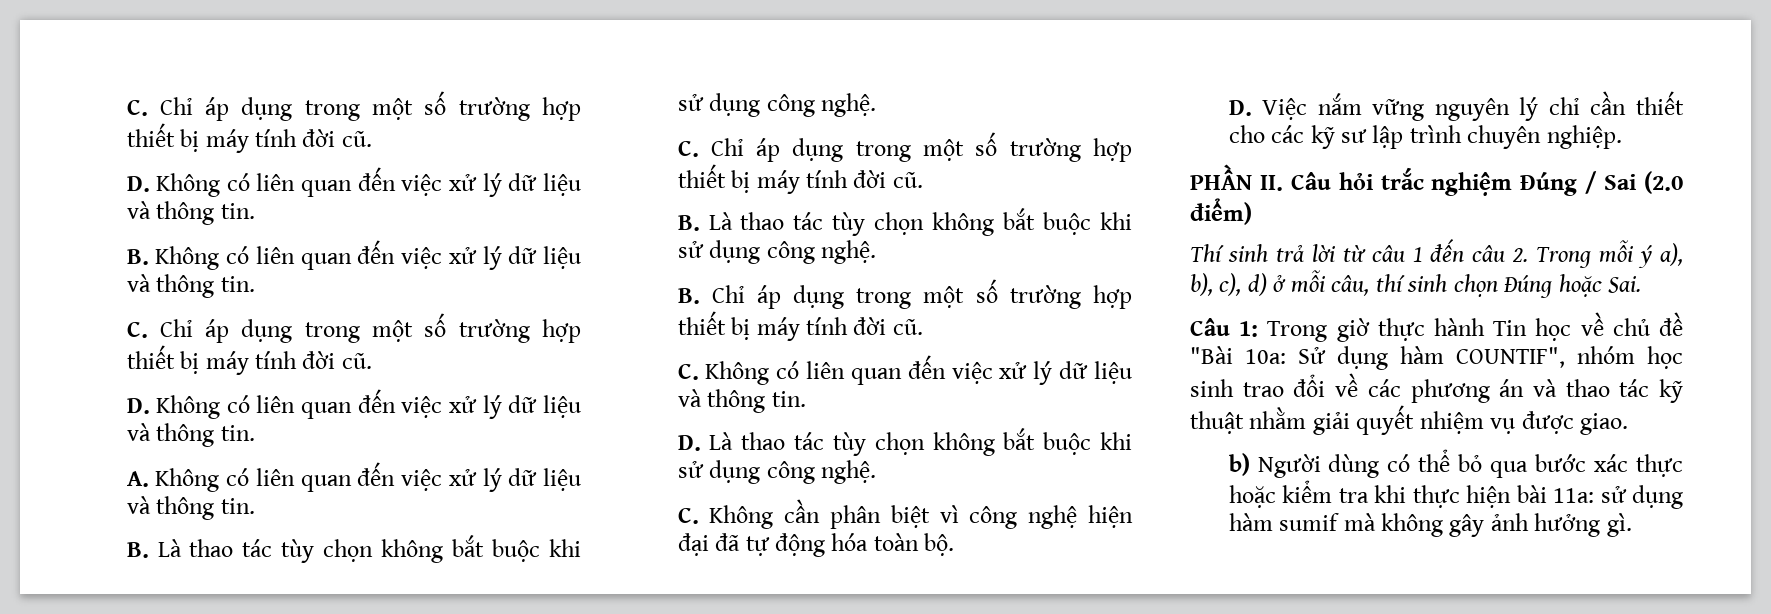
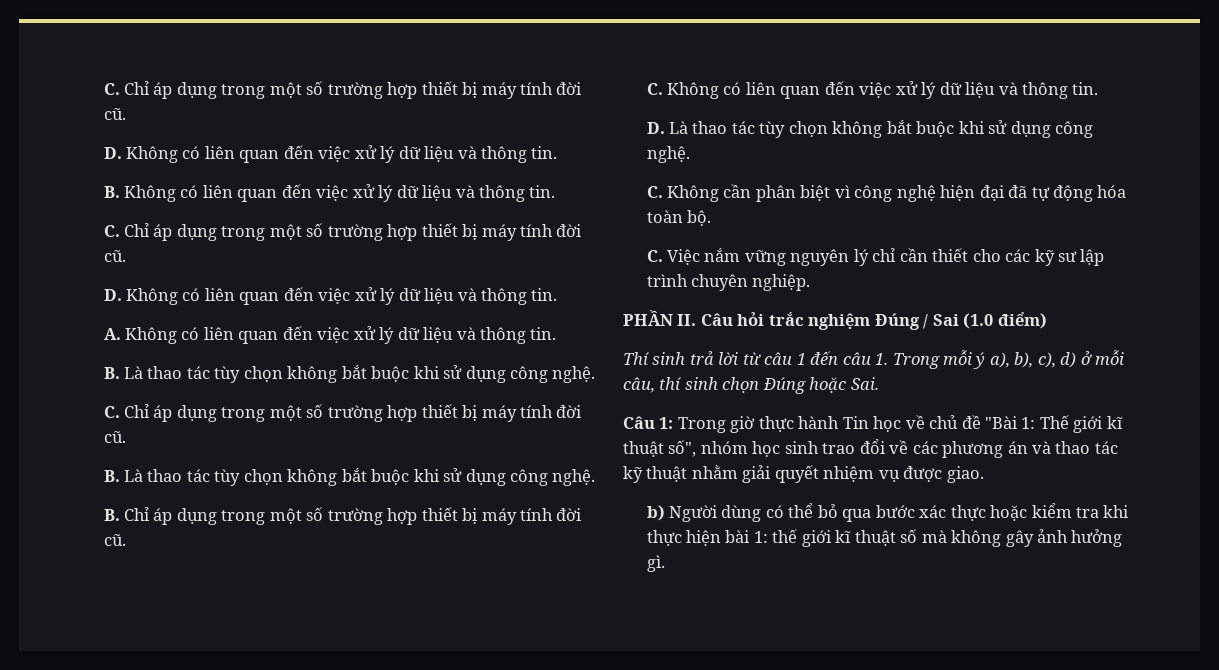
[1228,100,1252,116] D. -> [646,250,663,262] C.
[1644,171,1683,194] (2.0 -> [963,313,994,329] (1.0
[1512,248,1529,262] 2. -> [875,353,889,365] 1.
[1245,346,1565,370] 10a: Sử dụng hàm COUNTIF", -> [1021,415,1123,433] [623,440,697,457] 1: Thế giới kĩ thuật số",
[1553,485,1683,509] [1228,513,1340,531] 11a: sử dụng hàm sumif -> [753,529,918,547] 1: thế giới kĩ thuật số

